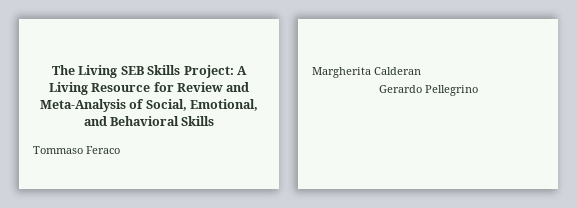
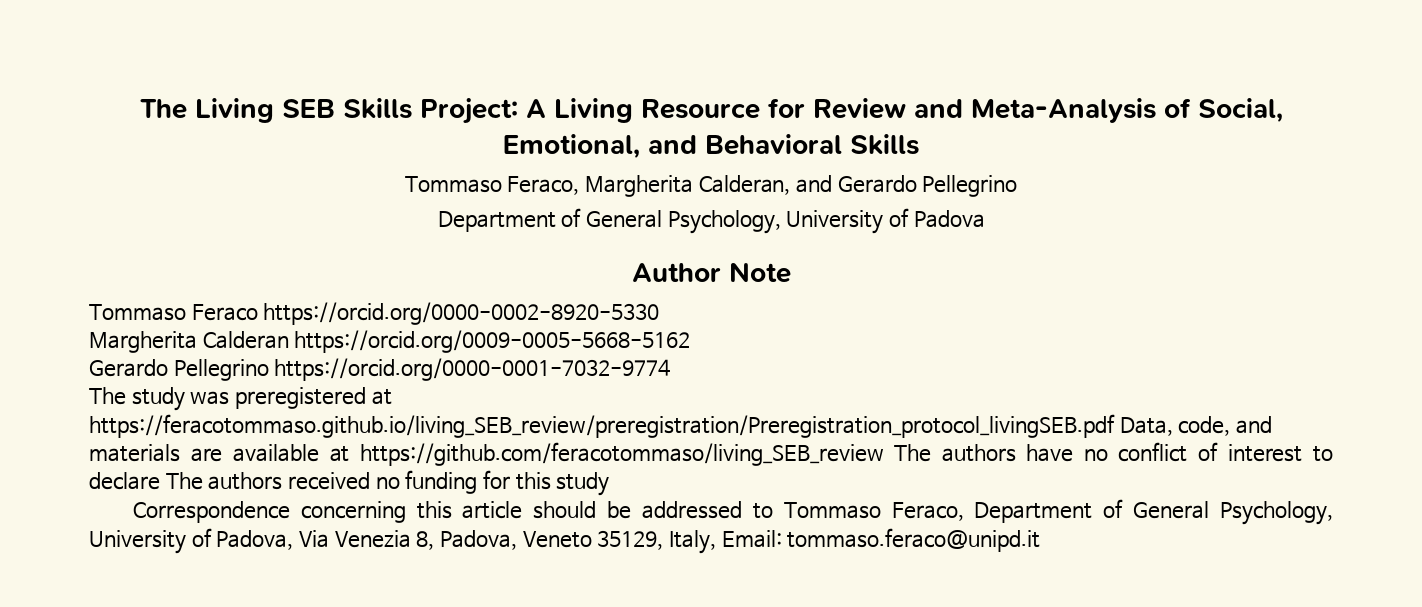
(215, 121) none -> [404,175,1018,197] [437,208,985,234] [631,262,791,283] // Tommaso Feraco, Margherita Calderan, and Gerardo Pellegrino // Department of General Psychology, University of Padova // Author Note
(120, 150) none -> [263,302,660,325] https://orcid.org/0000-0002-8920-5330
[378,85,478,96] // Gerardo Pellegrino -> [294,330,691,353] [89,358,671,381] [89,387,392,411] [89,414,1272,438] [89,442,1333,466] [89,470,610,496] [132,499,1334,525] [89,528,1041,554] https://orcid.org/0009-0005-5668-5162 // Gerardo Pellegrino https://orcid.org/0000-0001-7032-9774 // The study was preregistered at https://feracotommaso.github.io/living_SEB_review/preregistration/Preregistration_protocol_livingSEB.pdf Data, code, and materials are available at https://github.com/feracotommaso/living_SEB_review The authors have no conflict of interest to declare The authors received no funding for this study // Correspondence concerning this article should be addressed to Tommaso Feraco, Department of General Psychology, University of Padova, Via Venezia 8, Padova, Veneto 35129, Italy, Email: tommaso.feraco@unipd.it

